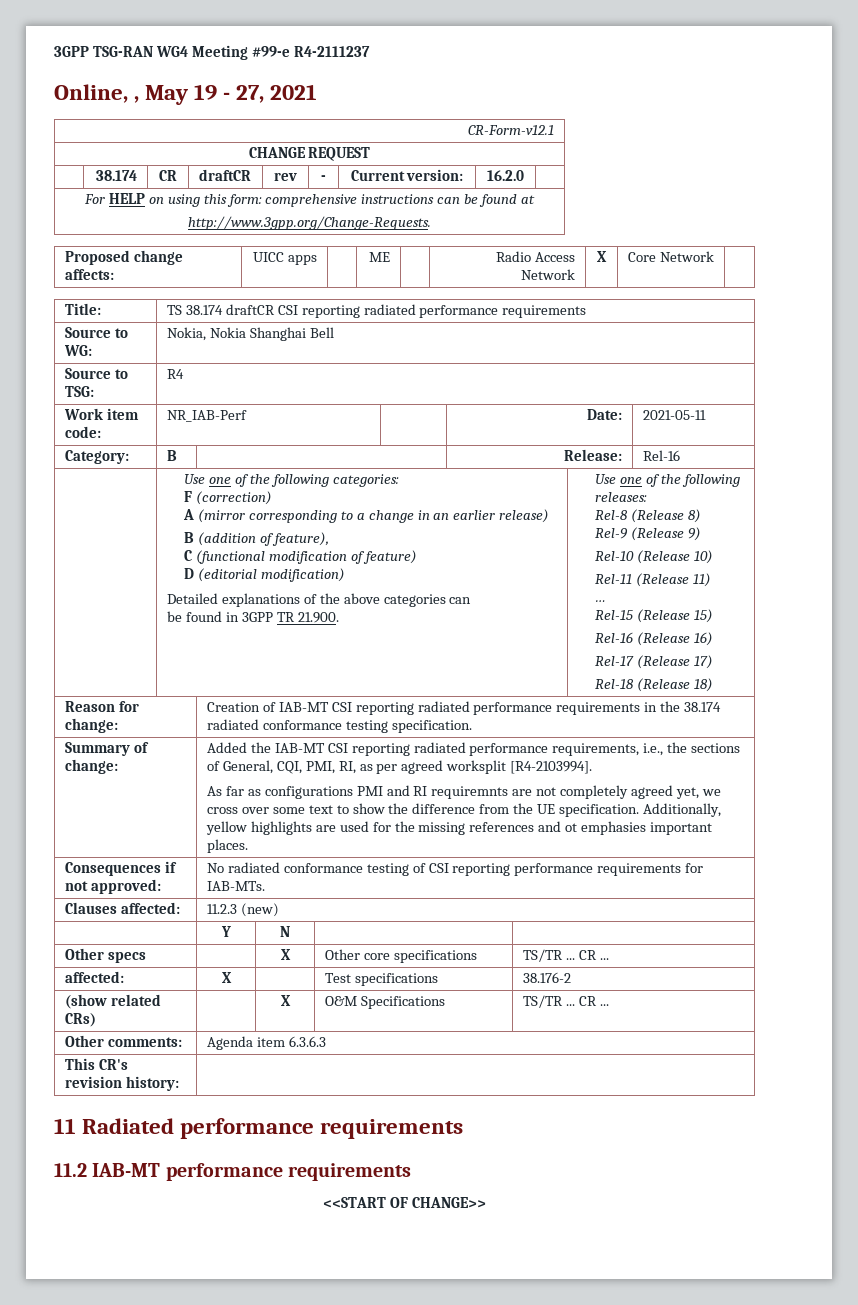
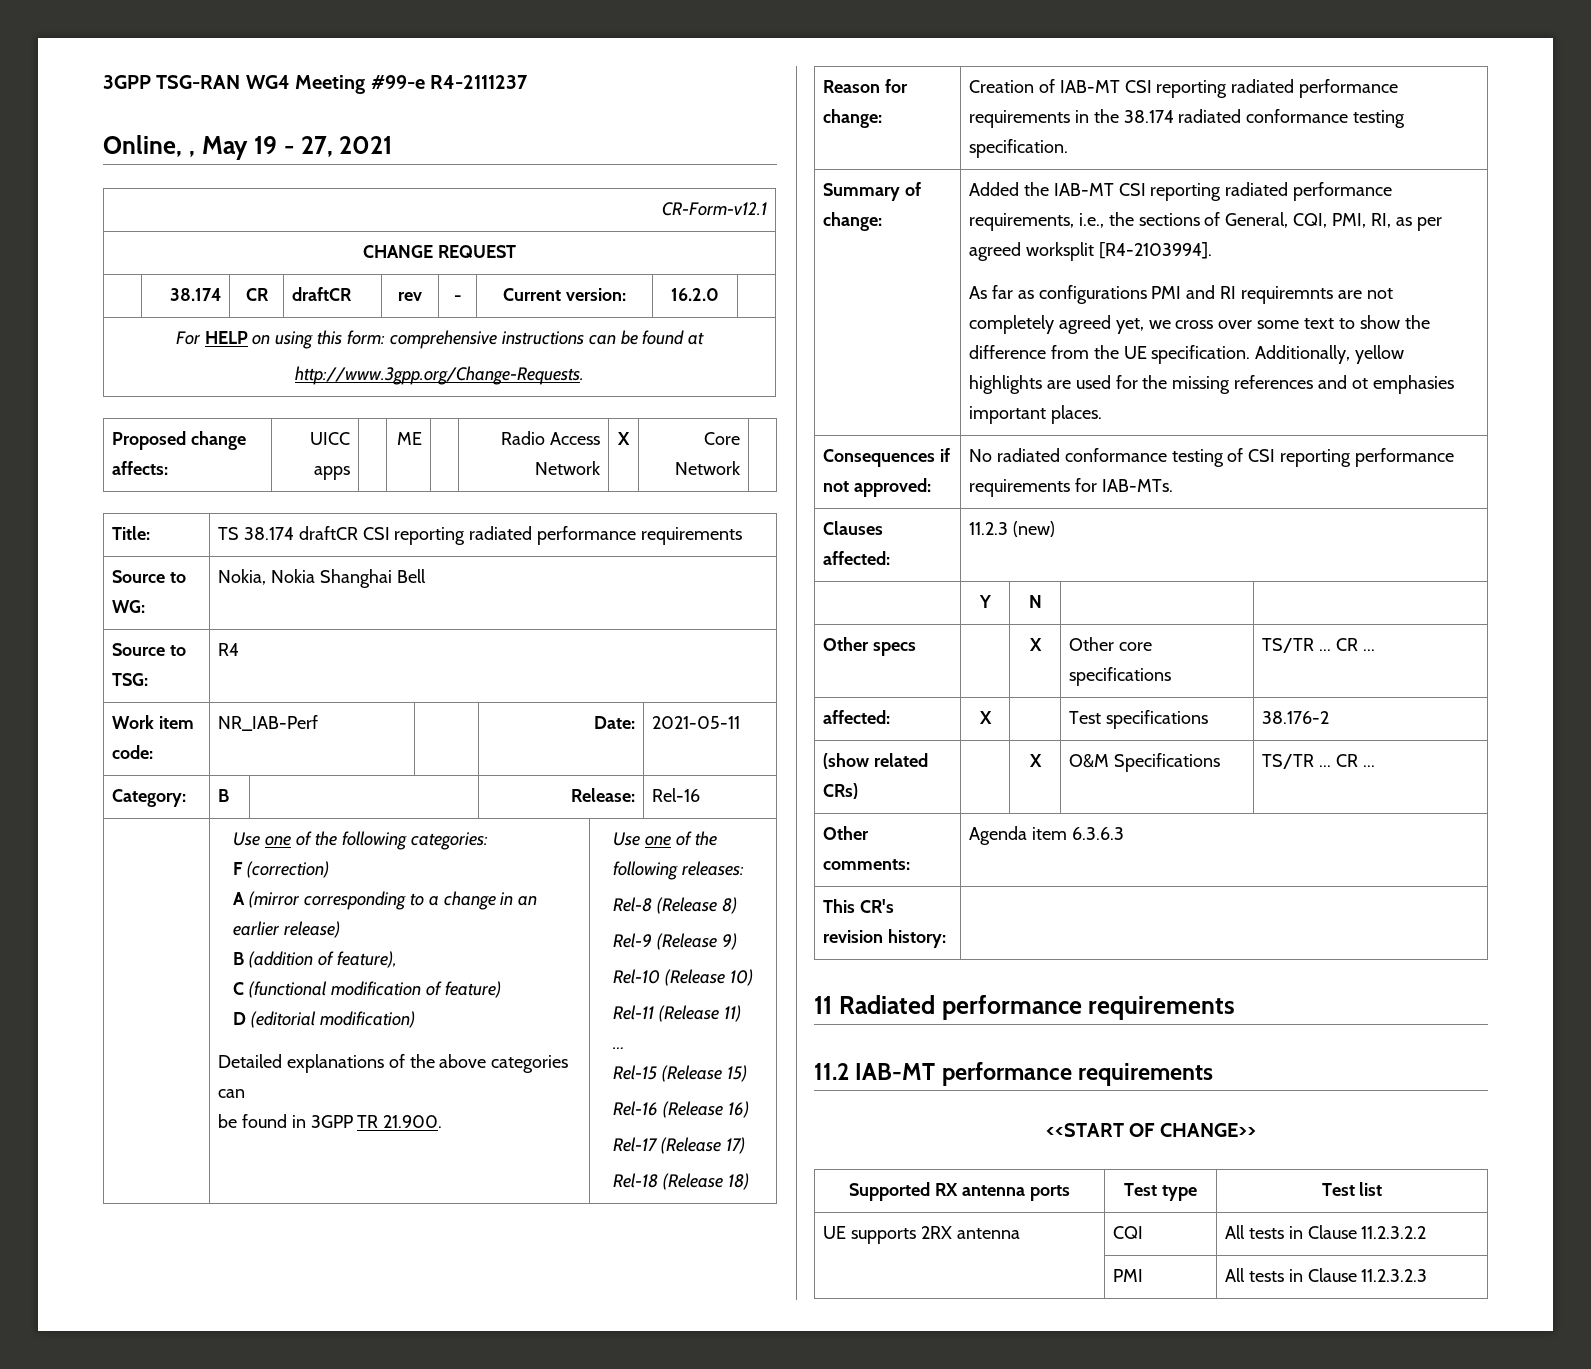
(486, 1202) none -> [849,1182,1070,1201] [1124,1183,1197,1201] [1321,1182,1383,1196] [822,1226,1020,1244] [1112,1226,1143,1239] [1224,1225,1427,1239] [1112,1269,1143,1282] [1224,1268,1428,1282] // Supported RX antenna ports | Test type | Test list // UE supports 2RX antenna | CQI | All tests in Clause 11.2.3.2.2 // | PMI | All tests in Clause 11.2.3.2.3

